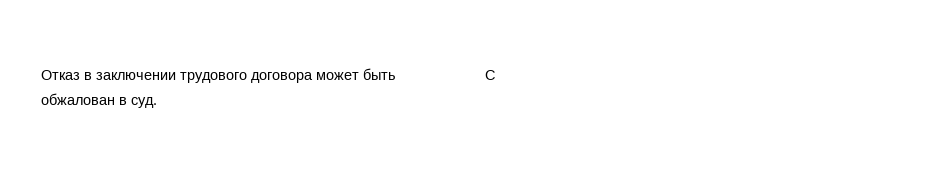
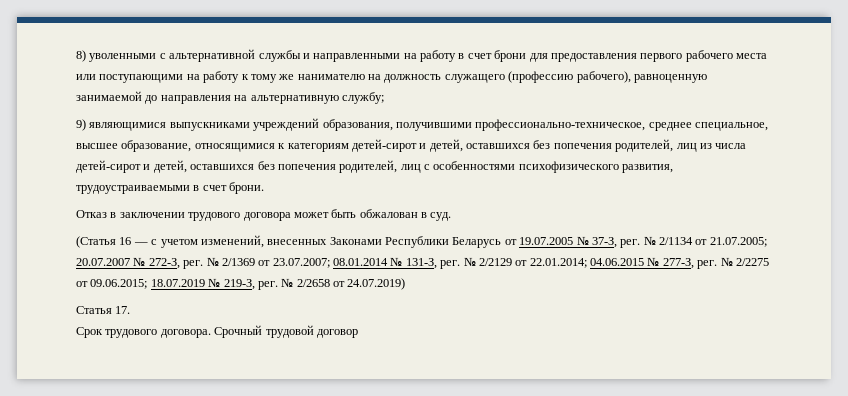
(41, 75) none -> [76,49,767,62] [76,71,707,83] [76,91,384,104] [76,118,768,131] [76,139,747,152] [76,160,674,173] [76,182,265,194] 8) уволенными с альтернативной службы и направленными на работу в счет брони для предоставления первого рабочего места или поступающими на работу к тому же нанимателю на должность служащего (профессию рабочего), равноценную занимаемой до направления на альтернативную службу; // 9) являющимися выпускниками учреждений образования, получившими профессионально-техническое, среднее специальное, высшее образование, относящимися к категориям детей-сирот и детей, оставшихся без попечения родителей, лиц из числа детей-сирот и детей, оставшихся без попечения родителей, лиц с особенностями психофизического развития, трудоустраиваемыми в счет брони. //
[485,70,495,80] С -> [76,235,767,248] [76,257,769,269] [76,278,406,290] [76,306,131,314] [76,325,358,338] (Статья 16 — с учетом изменений, внесенных Законами Республики Беларусь от 19.07.2005 № 37-З, рег. № 2/1134 от 21.07.2005; 20.07.2007 № 272-З, рег. № 2/1369 от 23.07.2007; 08.01.2014 № 131-З, рег. № 2/2129 от 22.01.2014; 04.06.2015 № 277-З, рег. № 2/2275 от 09.06.2015; 18.07.2019 № 219-З, рег. № 2/2658 от 24.07.2019) // Статья 17. // Срок трудового договора. Срочный трудовой договор

